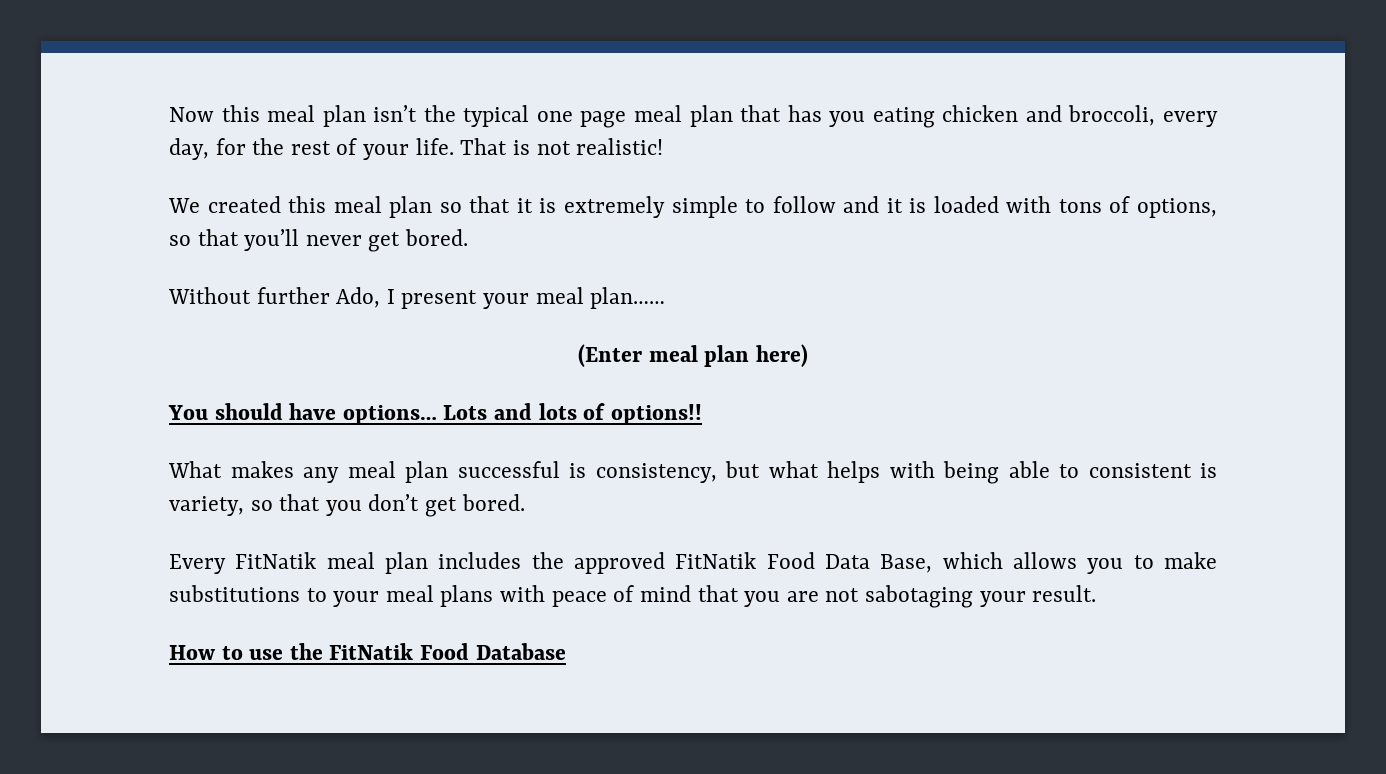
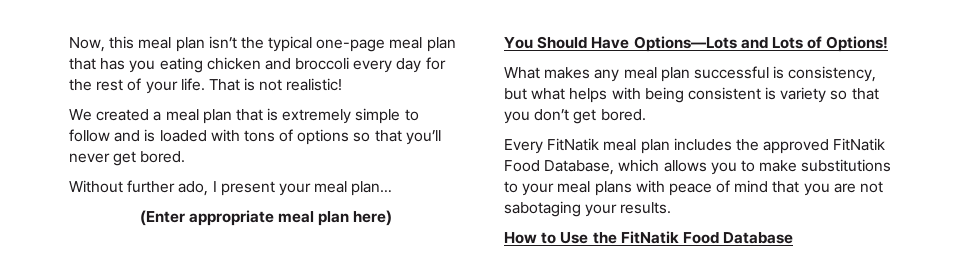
[169,107,214,122] Now -> [69,37,105,52] Now,
[536,111,627,128] one page -> [316,39,386,52] one-page
[1068,105,1218,127] [169,138,209,160] broccoli, every day, -> [295,57,422,73] broccoli every day
[288,196,533,218] this meal plan so that it -> [153,109,263,124] a meal plan that
[886,198,903,213] it -> (141, 136) none
[1136,198,1217,218] options, -> [297,129,350,145] options
[336,287,381,308] Ado, -> [178,181,209,196] ado,
[590,287,666,309] plan…… -> [351,181,393,196] plan…
(643, 355) none -> [188,210,274,226] appropriate
[214,403,702,425] should have options… Lots and lots of options!! -> [537,36,889,52] Should Have Options—Lots and Lots of Options!
[1008,461,1079,478] able to -> (684, 95) none
[169,496,244,516] variety, -> [780,87,827,103] variety
[825,554,933,573] Data Base, -> [544,160,615,175] Database,
[1032,585,1097,602] result. -> [620,202,672,214] results.
[249,649,284,660] use -> [560,232,589,244] Use

